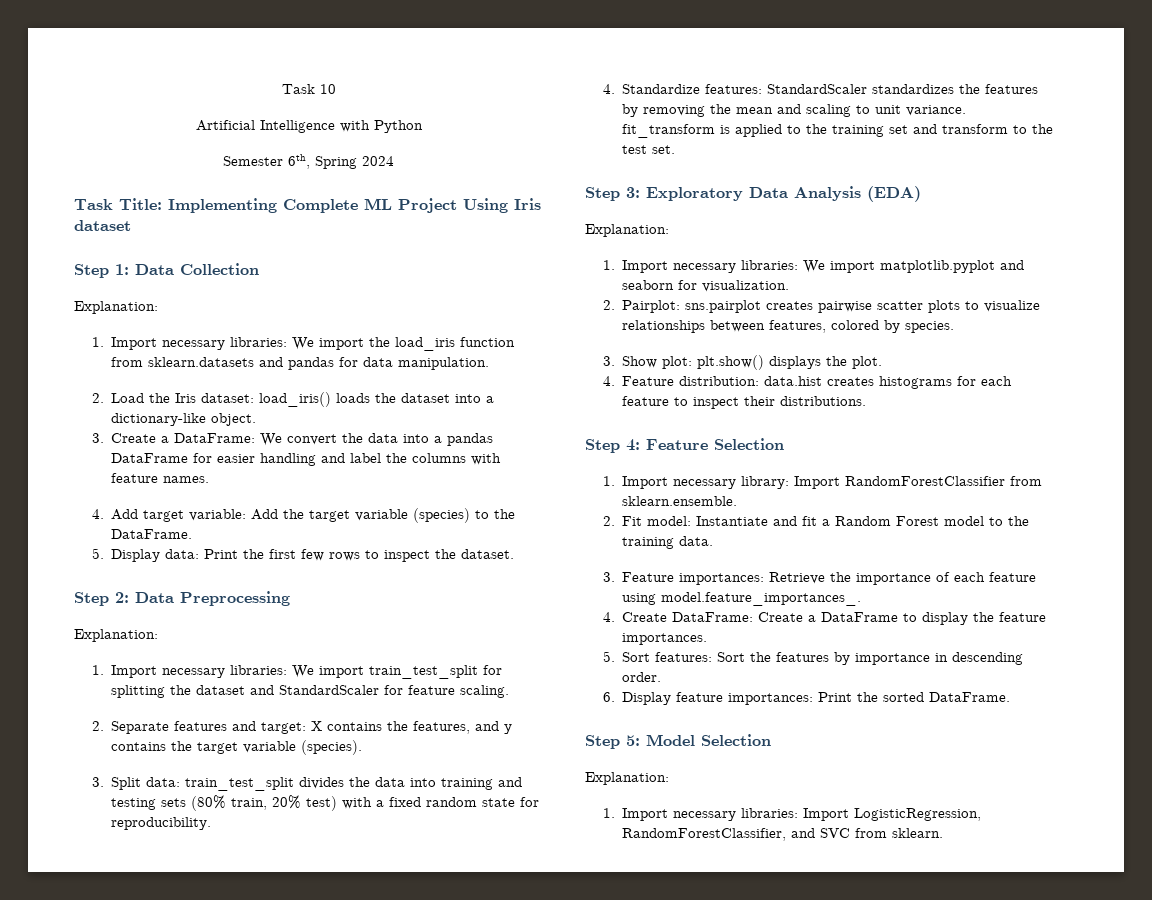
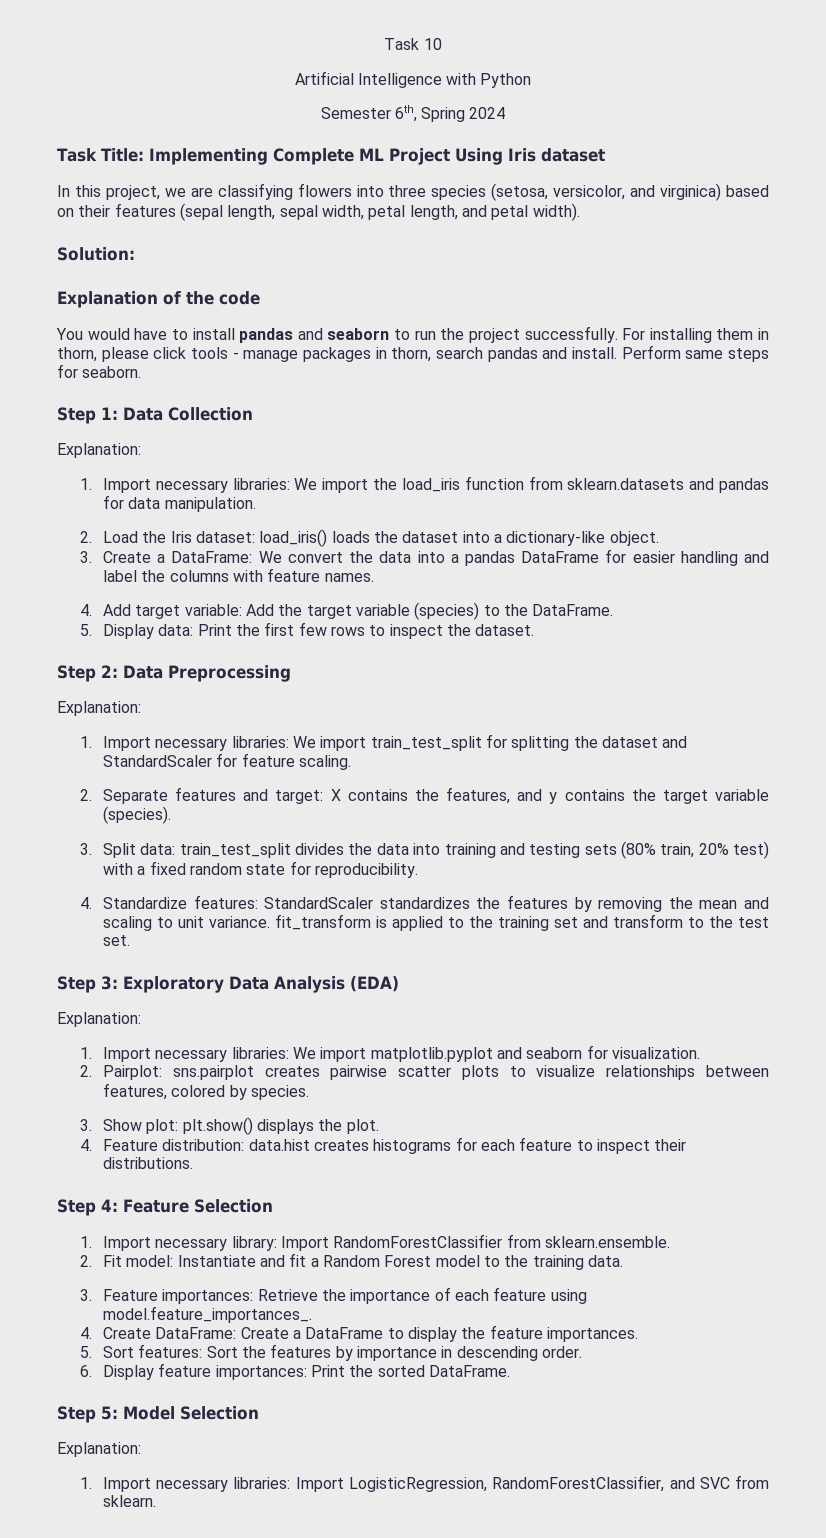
(131, 225) none -> [57,183,770,201] [57,203,580,221] [57,247,135,261] [57,291,260,308] [56,326,769,343] [57,345,769,362] [57,364,142,378] // In this project, we are classifying flowers into three species (setosa, versicolor, and virginica) based on their features (sepal length, sepal width, petal length, and petal width). // Solution: // Explanation of the code // You would have to install pandas and seaborn to run the project successfully. For installing them in thorn, please click tools - manage packages in thorn, search pandas and install. Perform same steps for seaborn.

